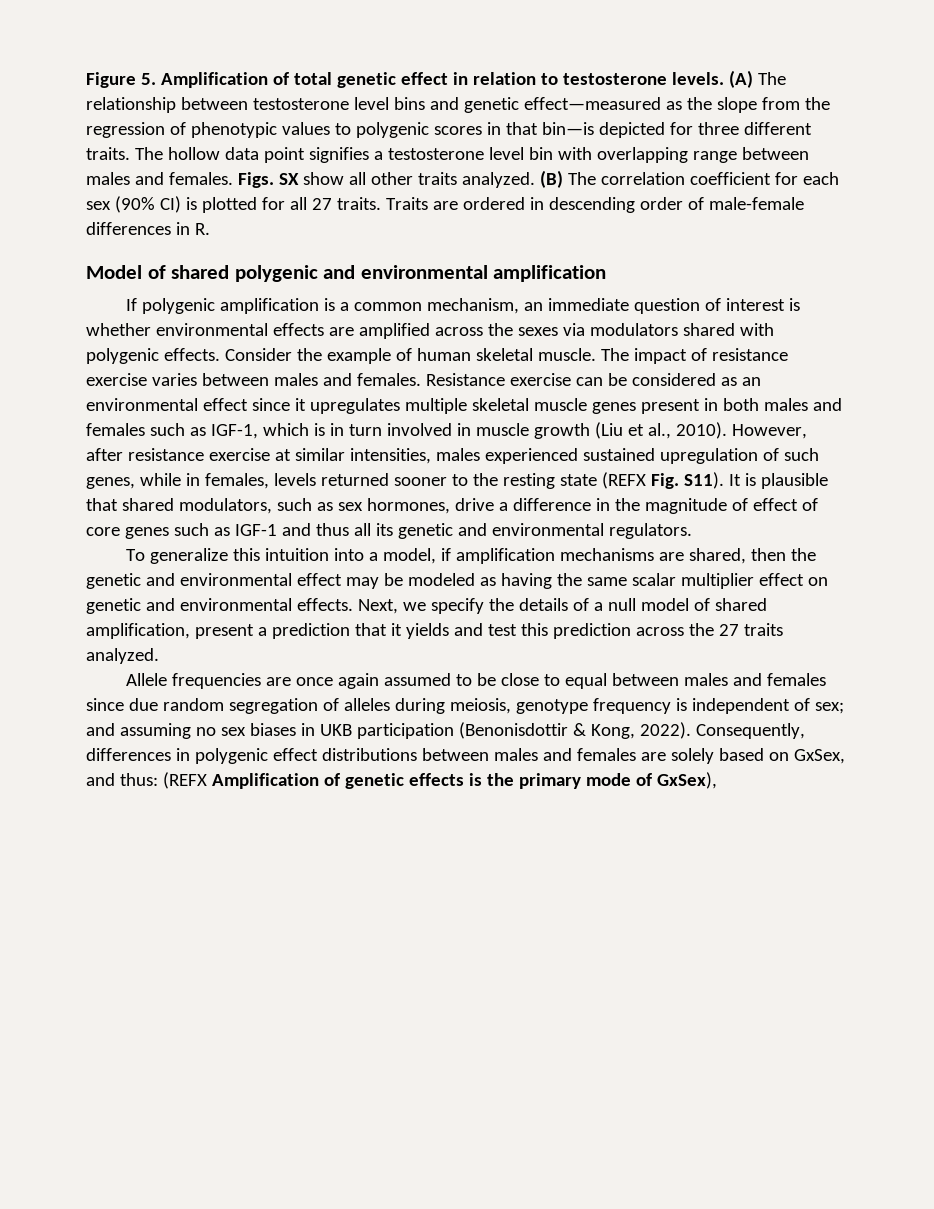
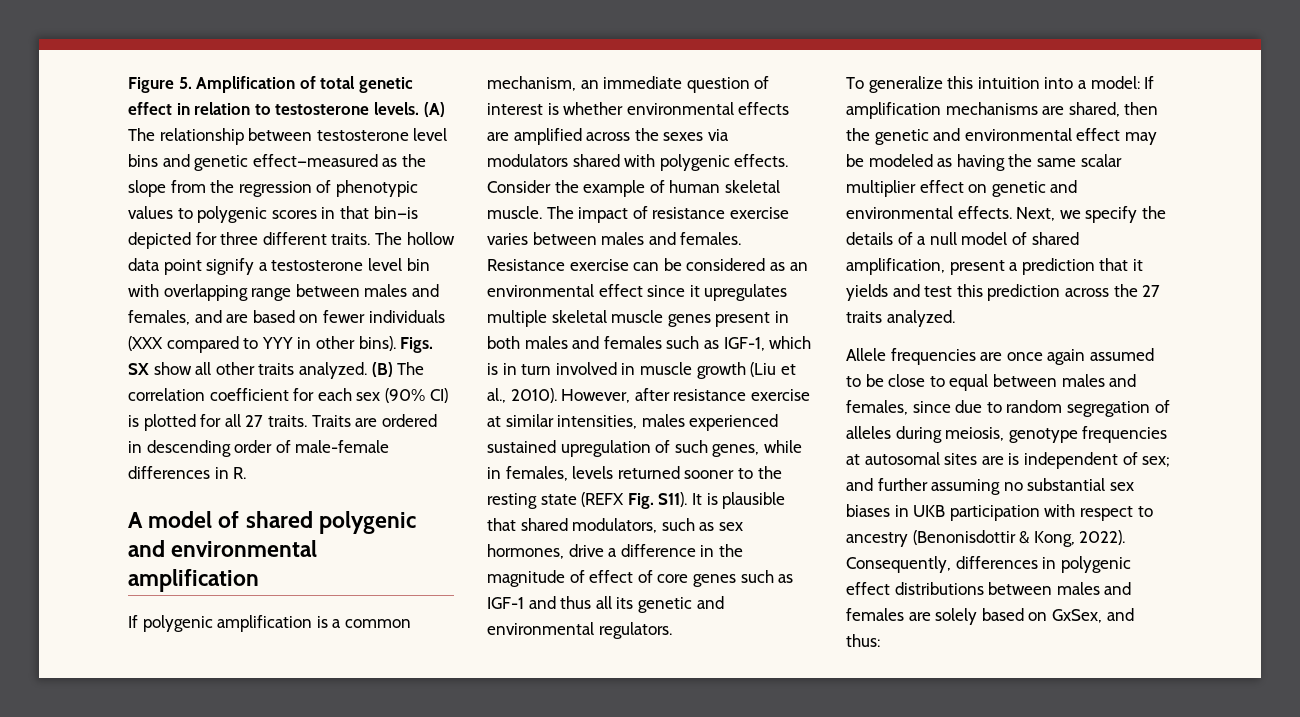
[308,147,369,163] signifies -> [206,258,255,275] signify
[168,172,233,185] females. -> [128,310,445,325] [128,336,396,353] females, and are based on fewer individuals (XXX compared to YYY in other bins).
[86,265,142,279] Model -> [128,511,213,528] A model
[383,548,452,564] model, if -> [1090,76,1155,89] model: If
[767,673,827,686] females -> [846,400,908,415] females,
(158, 704) none -> [986,402,1002,413] to
[592,698,671,714] frequency -> [1082,426,1168,443] [846,452,1004,465] frequencies at autosomal sites are
(115, 729) none -> [877,478,928,491] further
(216, 731) none -> [1027,478,1106,491] substantial
(454, 731) none -> [1044,504,1153,521] [846,532,908,547] with respect to ancestry
[162,772,717,789] (REFX Amplification of genetic effects is the primary mode of GxSex), -> (880, 640) none

